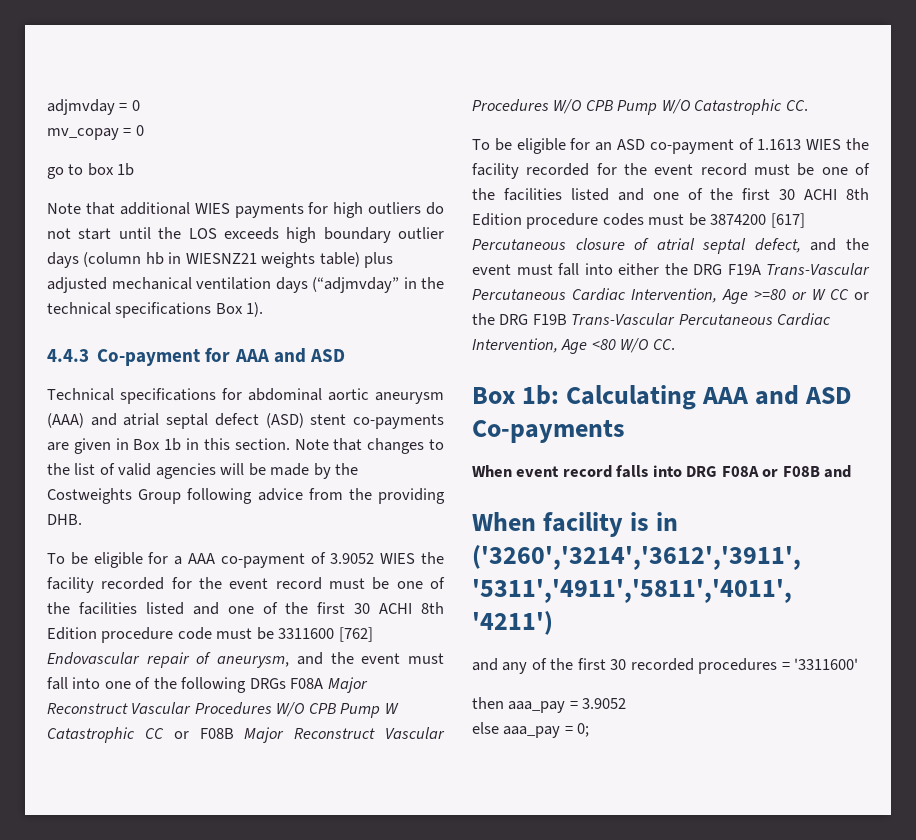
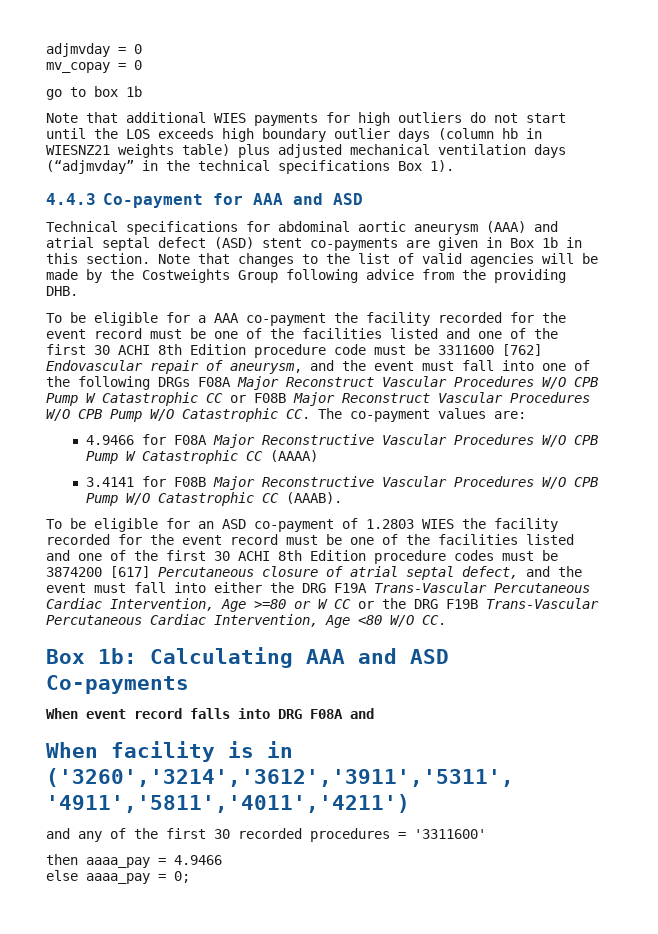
[310,552,416,564] of 3.9052 WIES -> (326, 319) none
(808, 105) none -> [318,408,526,422] [85,434,598,448] [85,450,318,464] [85,476,598,490] [85,492,342,506] The co-payment values are: // 4.9466 for F08A Major Reconstructive Vascular Procedures W/O CPB Pump W Catastrophic CC (AAAA) // 3.4141 for F08B Major Reconstructive Vascular Procedures W/O CPB Pump W/O Catastrophic CC (AAAB).
[757,139,802,150] 1.1613 -> [366,519,414,529] 1.2803
[762,466,820,477] or F08B -> (343, 714) none
[508,698,627,713] aaa_pay = 3.9052 -> [86,855,222,868] aaaa_pay = 4.9466
[503,726,561,738] aaa_pay -> [86,873,150,884] aaaa_pay

